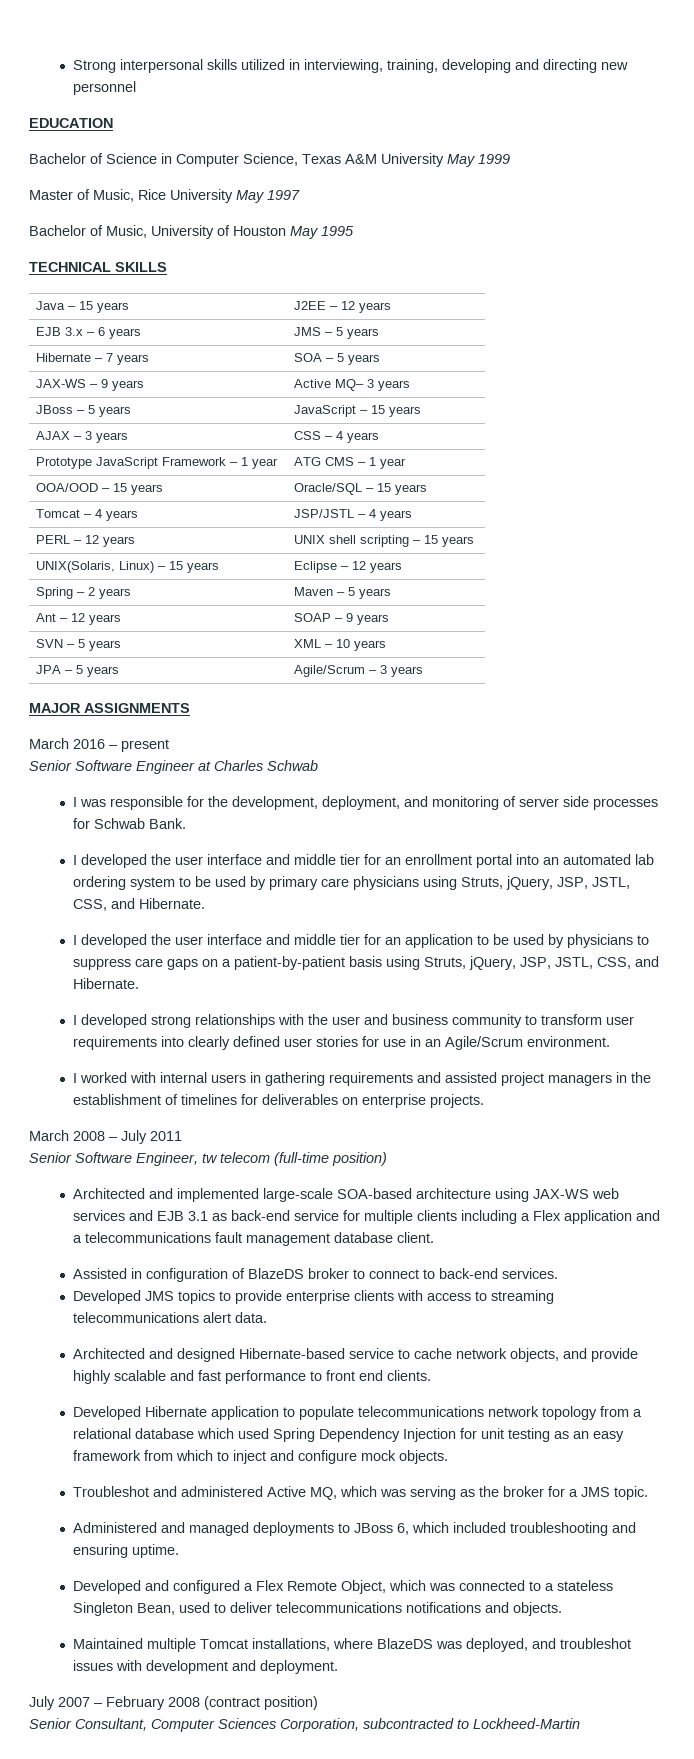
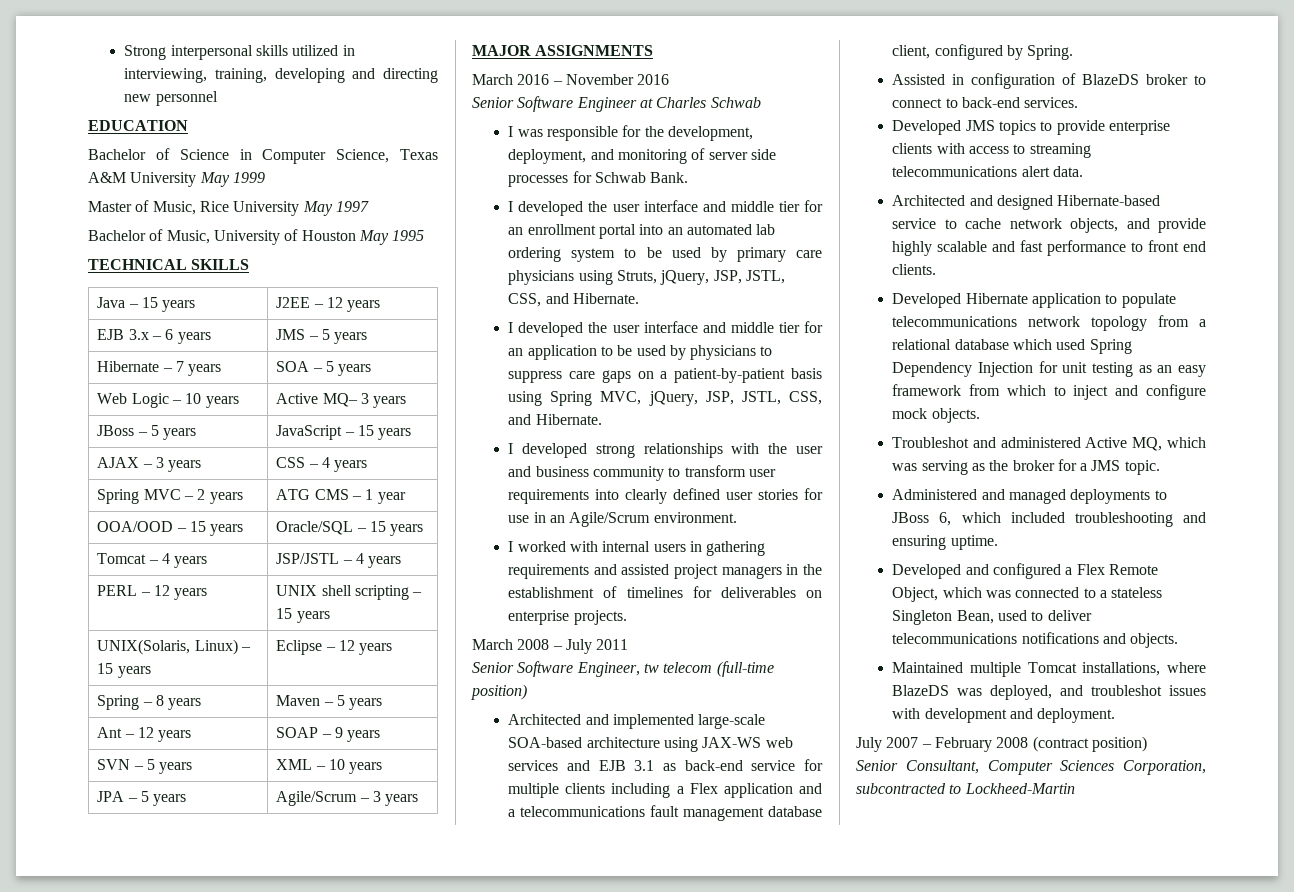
[35,379,108,388] JAX-WS – 9 -> [97,393,202,408] Web Logic – 10
[35,457,278,469] Prototype JavaScript Framework – 1 year -> [97,489,243,504] Spring MVC – 2 years
[87,587,95,596] 2 -> [155,695,164,706] 8
[121,739,169,752] present -> [565,74,670,85] November 2016
[424,957,467,969] Struts, -> [550,391,642,406] Spring MVC,
[397,1232,435,1243] client. -> [892,44,1074,60] client, configured by Spring.

